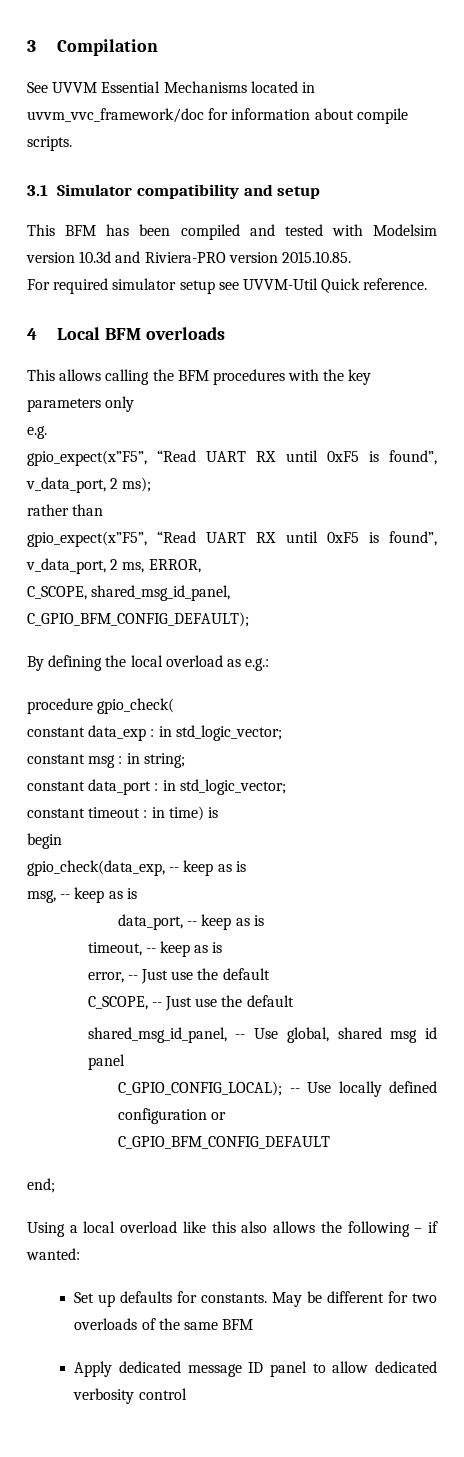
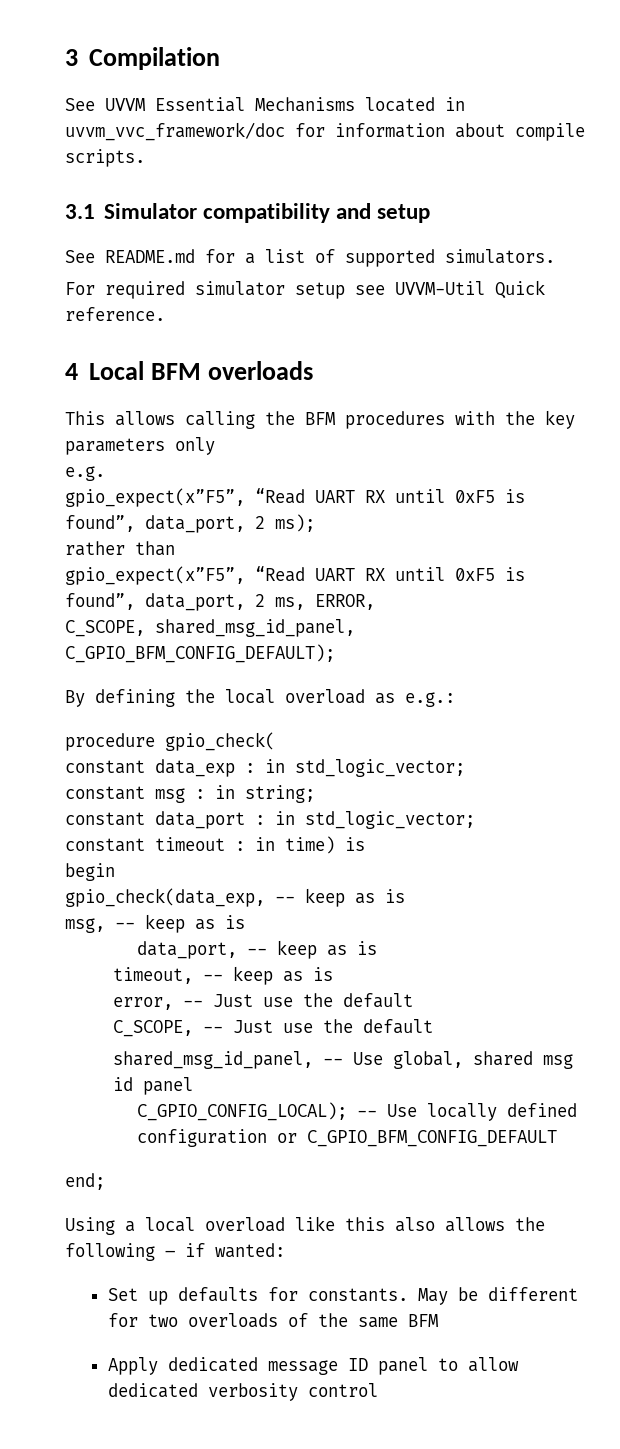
[27,224,437,240] [26,251,351,263] This BFM has been compiled and tested with Modelsim version 10.3d and Riviera-PRO version 2015.10.85. -> [65,249,555,267] See README.md for a list of supported simulators.
[26,477,106,493] v_data_port, -> [145,515,245,533] data_port,
[26,558,106,574] v_data_port, -> [145,593,245,611] data_port,

